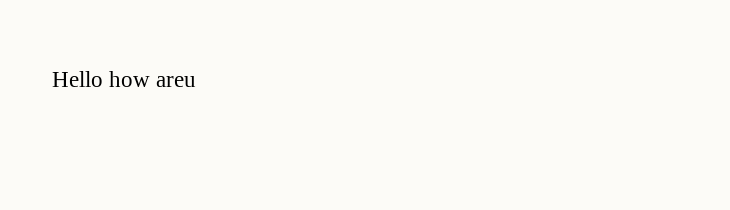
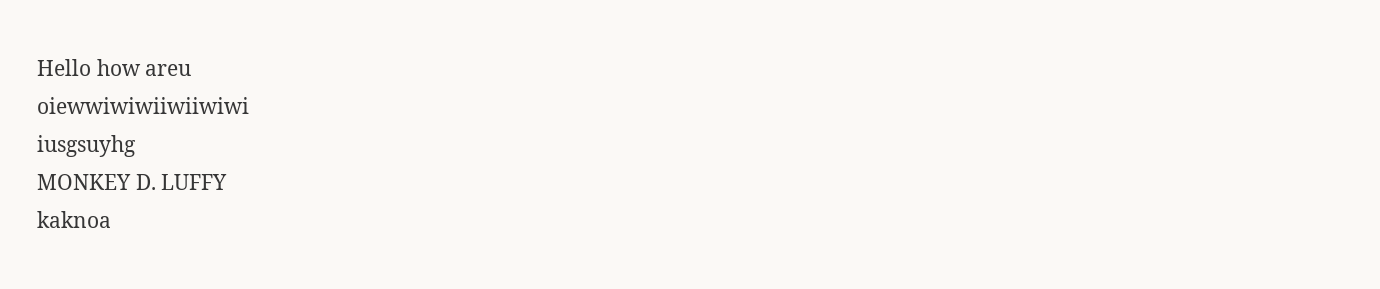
(197, 81) none -> [37,97,249,114] [37,135,136,157] [37,174,228,190] [37,211,111,228] // oiewwiwiwiiwiiwiwi // iusgsuyhg // MONKEY D. LUFFY // kaknoa

